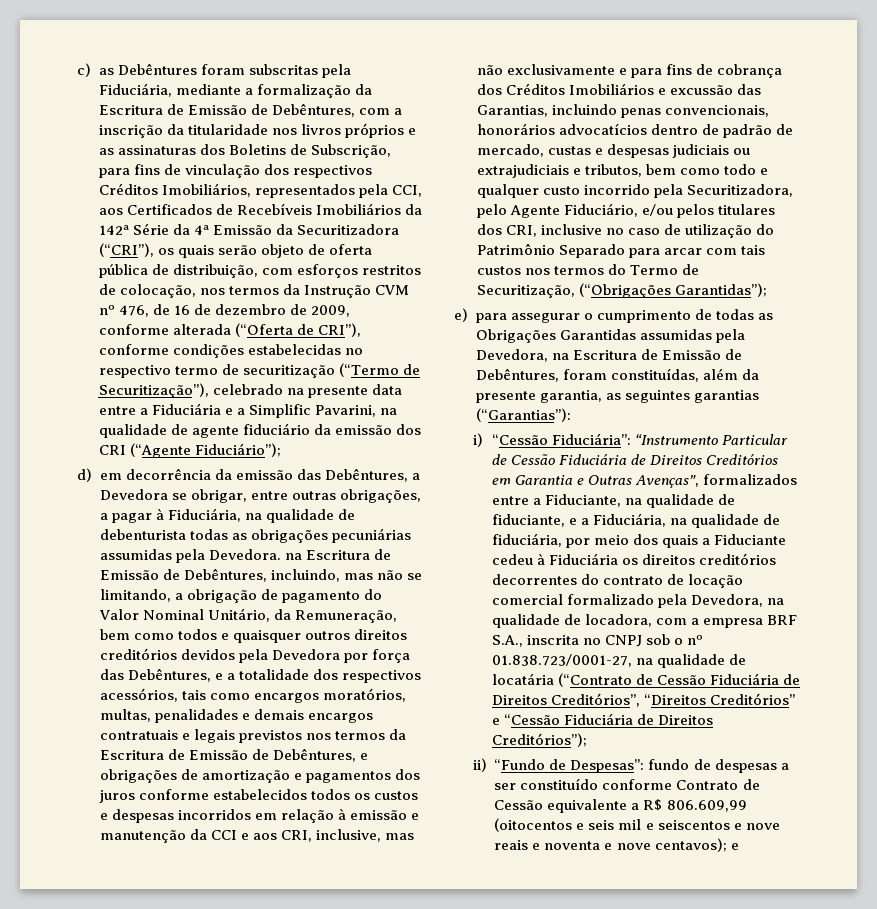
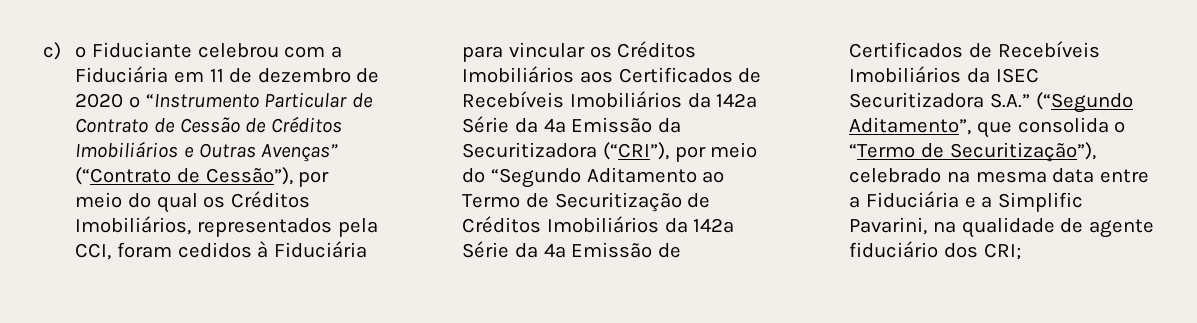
[98,63,351,78] [98,83,372,98] [98,103,402,117] [98,123,416,138] [98,144,391,158] [98,164,372,178] as Debêntures foram subscritas pela Fiduciária, mediante a formalização da Escritura de Emissão de Debêntures, com a inscrição da titularidade nos livros próprios e as assinaturas dos Boletins de Subscrição, para fins de vinculação dos respectivos -> [75,42,342,58] [75,66,380,83] [75,92,373,108] [75,116,342,133] [75,141,339,162] [75,167,330,187] [75,192,226,213] o Fiduciante celebrou com a Fiduciária em 11 de dezembro de 2020 o “Instrumento Particular de Contrato de Cessão de Créditos Imobiliários e Outras Avenças” (“Contrato de Cessão”), por meio do qual os
(422, 191) none -> [117,241,367,258] [462,41,697,62] [462,66,575,83] foram cedidos à Fiduciária para vincular os Créditos Imobiliários
[157,244,372,258] [98,264,421,278] [98,284,409,298] [98,304,350,317] [98,323,361,337] [98,344,363,358] [98,363,399,378] os quais serão objeto de oferta pública de distribuição, com esforços restritos de colocação, nos termos da Instrução CVM nº 476, de 16 de dezembro de 2009, conforme alterada (“Oferta de CRI”), conforme condições estabelecidas no respectivo termo de securitização (“Termo -> [674,142,758,162] [462,167,725,188] [462,192,711,212] [462,216,735,233] [462,241,681,258] [849,41,1100,58] [849,66,1039,83] [849,92,1133,113] [849,117,1126,138] [849,144,916,158] por meio do “Segundo Aditamento ao Termo de Securitização de Créditos Imobiliários da 142ª Série da 4ª Emissão de Certificados de Recebíveis Imobiliários da ISEC Securitizadora S.A.” (“Segundo Aditamento”, que consolida o “Termo
[307,386,368,398] presente -> [975,171,1047,183] mesma
[313,424,421,435] [98,443,281,458] [77,468,420,482] [99,489,421,503] [99,508,355,523] [99,528,411,543] [99,549,391,563] [99,568,422,582] [99,589,382,603] [98,608,397,623] [99,629,407,643] [99,648,410,663] [99,668,421,683] [99,688,406,703] [99,709,373,723] [99,729,406,743] [99,748,368,762] [99,769,420,783] [98,789,418,803] [99,808,419,823] [99,829,414,843] [476,64,782,78] [476,83,761,95] [476,104,769,118] [476,123,793,138] [476,144,750,158] [476,164,768,178] [476,184,793,198] [476,203,775,218] [476,224,774,238] [476,243,765,258] [476,264,699,275] [476,283,767,298] [454,308,773,323] [475,329,745,343] [475,349,742,362] [475,368,759,382] [475,390,759,403] [475,408,571,422] [472,433,788,447] [491,454,778,465] [491,474,797,488] [491,494,735,508] [491,513,780,528] [491,533,786,548] [491,553,776,565] [491,574,743,588] [491,594,784,608] [491,614,797,628] [491,634,703,647] [491,654,746,668] [491,673,800,687] [491,693,795,707] [491,713,713,725] [491,733,587,747] [472,758,789,773] [494,778,760,790] [494,799,747,813] [494,818,780,832] [494,838,739,852] da emissão dos CRI (“Agente Fiduciário”); // d) em decorrência da emissão das Debêntures, a Devedora se obrigar, entre outras obrigações, a pagar à Fiduciária, na qualidade de debenturista todas as obrigações pecuniárias assumidas pela Devedora. na Escritura de Emissão de Debêntures, incluindo, mas não se limitando, a obrigação de pagamento do Valor Nominal Unitário, da Remuneração, bem como todos e quaisquer outros direitos creditórios devidos pela Devedora por força das Debêntures, e a totalidade dos respectivos acessórios, tais como encargos moratórios, multas, penalidades e demais encargos contratuais e legais previstos nos termos da Escritura de Emissão de Debêntures, e obrigações de amortização e pagamentos dos juros conforme estabelecidos todos os custos e despesas incorridos em relação à emissão e manutenção da CCI e aos CRI, inclusive, mas não exclusivamente e para fins de cobrança dos Créditos Imobiliários e excussão das Garantias, incluindo penas convencionais, honorários advocatícios dentro de padrão de mercado, custas e despesas judiciais ou extrajudiciais e tributos, bem como todo e qualquer custo incorrido pela Securitizadora, pelo Agente Fiduciário, e/ou pelos titulares dos CRI, inclusive no caso de utilização do Patrimônio Separado para arcar com tais custos nos termos do Termo de Securitização, (“Obrigações Garantidas”); // e) para assegurar o cumprimento de todas as Obrigações Garantidas assumidas pela Devedora, na Escritura de Emissão de Debêntures, foram constituídas, além da presente garantia, as seguintes garantias (“Garantias”): // i) “Cessão Fiduciária”: “Instrumento Particular de Cessão Fiduciária de Direitos Creditórios em Garantia e Outras Avenças”, formalizados entre a Fiduciante, na qualidade de fiduciante, e a Fiduciária, na qualidade de fiduciária, por meio dos quais a Fiduciante cedeu à Fiduciária os direitos creditórios decorrentes do contrato de locação comercial formalizado pela Devedora, na qualidade de locadora, com a empresa BRF S.A., inscrita no CNPJ sob o nº 01.838.723/0001-27, na qualidade de locatária (“Contrato de Cessão Fiduciária de Direitos Creditórios”, “Direitos Creditórios” e “Cessão Fiduciária de Direitos Creditórios”); // ii) “Fundo de Despesas”: fundo de despesas a ser constituído conforme Contrato de Cessão equivalente a R$ 806.609,99 (oitocentos e seis mil e seiscentos e nove reais e noventa e nove centavos); e -> [944,243,1021,260] dos CRI;

